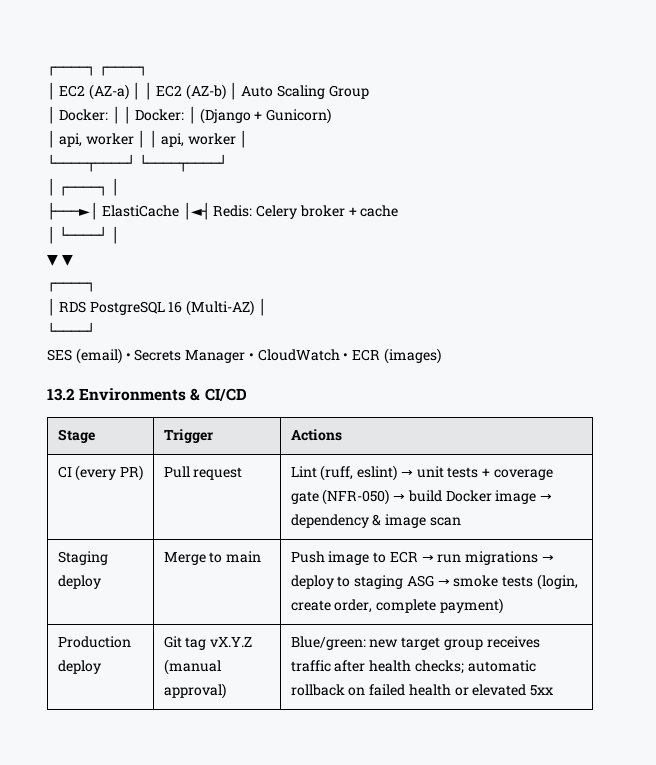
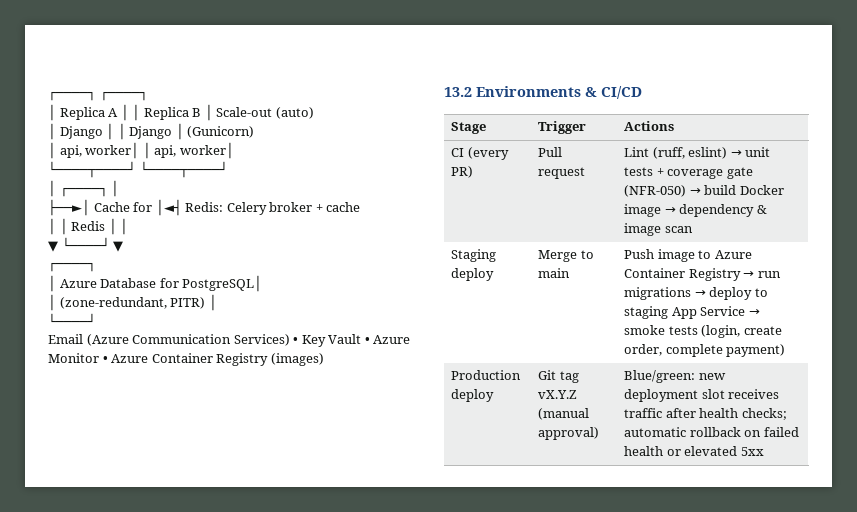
[58,82,369,100] [47,106,332,124] [47,130,248,148] EC2 (AZ-a) │ │ EC2 (AZ-b) │ Auto Scaling Group // │ Docker: │ │ Docker: │ (Django + Gunicorn) // │ api, worker │ │ api, worker │ -> [59,104,314,121] [48,123,255,140] [48,142,234,159] Replica A │ │ Replica B │ Scale-out (auto) // │ Django │ │ Django │ (Gunicorn) // │ api, worker│ │ api, worker│
[47,202,179,220] ├───►│ ElastiCache -> [48,199,153,216] ├──►│ Cache for
[58,226,107,240] └────┘ -> [59,218,117,235] │ Redis │
(58, 260) none -> [61,237,110,250] └────┘
[58,298,266,316] [47,322,95,336] [47,348,381,364] RDS PostgreSQL 16 (Multi-AZ) │ // └────┘ // SES (email) • Secrets Manager • CloudWatch • ECR -> [59,275,263,292] [48,294,217,311] [48,313,96,326] [48,334,411,347] [48,353,269,366] Azure Database for PostgreSQL│ // │ (zone-redundant, PITR) │ // └────┘ // Email (Azure Communication Services) • Key Vault • Azure Monitor • Azure Container Registry
[389,551,418,563] ECR -> [714,250,752,259] [624,268,741,281] Azure Container Registry
[406,575,434,587] ASG -> [671,306,746,319] App Service
[401,637,483,650] target group -> [624,389,725,402] deployment slot

